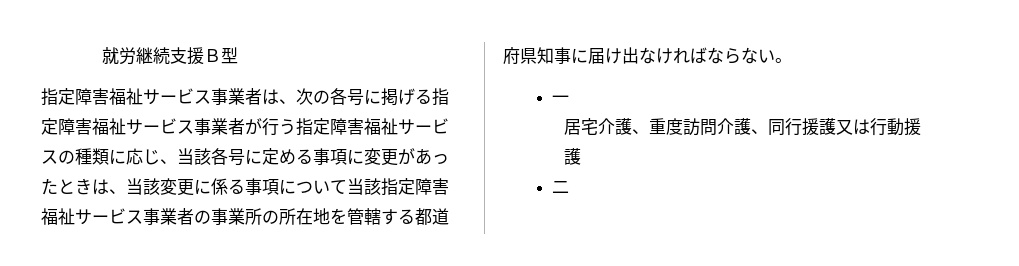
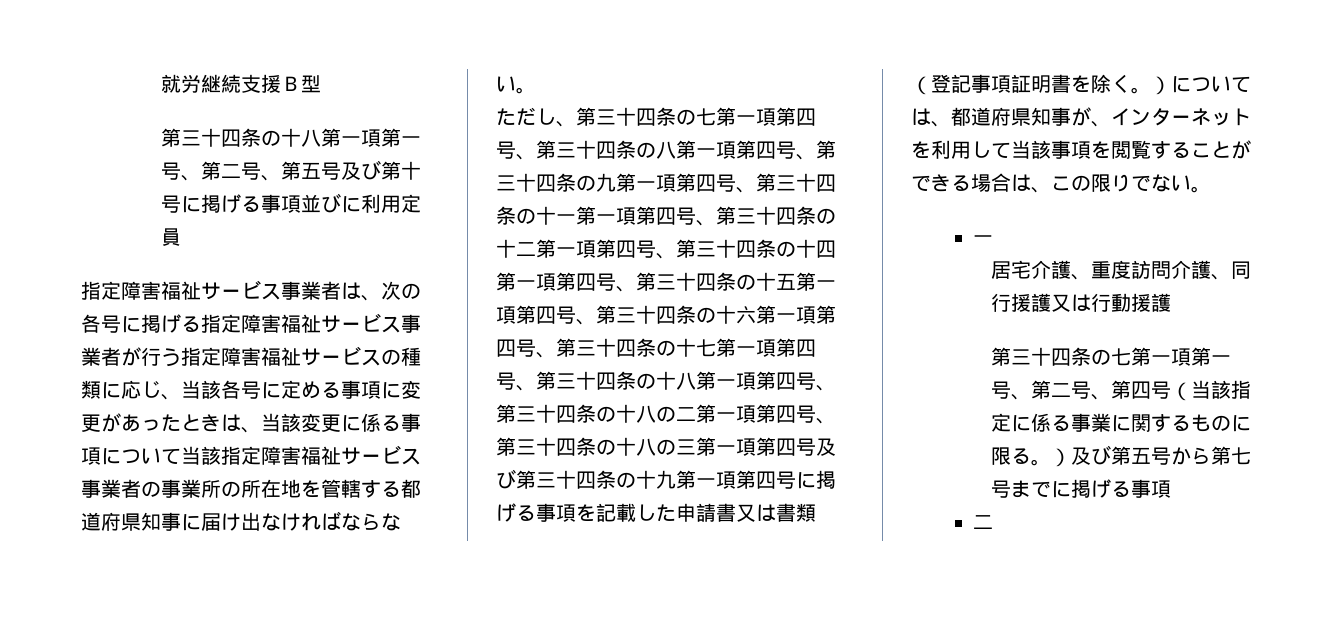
(239, 55) none -> [160,128,421,147] [160,160,421,181] [160,193,421,213] [160,228,181,246] // 第三十四条の十八第一項第一号、第二号、第五号及び第十号に掲げる事項並びに利用定員
(792, 60) none -> [496,107,816,127] [496,140,836,160] [496,173,836,193] [496,206,836,226] [496,239,836,259] [496,272,836,292] [496,305,836,325] [496,338,816,358] [496,371,836,391] [496,404,836,424] [496,437,836,456] [496,469,836,489] [496,503,816,522] [911,74,1251,95] [911,107,1251,127] [911,140,1251,159] [911,173,1211,193] // ただし、第三十四条の七第一項第四号、第三十四条の八第一項第四号、第三十四条の九第一項第四号、第三十四条の十一第一項第四号、第三十四条の十二第一項第四号、第三十四条の十四第一項第四号、第三十四条の十五第一項第四号、第三十四条の十六第一項第四号、第三十四条の十七第一項第四号、第三十四条の十八第一項第四号、第三十四条の十八の二第一項第四号、第三十四条の十八の三第一項第四号及び第三十四条の十九第一項第四号に掲げる事項を記載した申請書又は書類（登記事項証明書を除く。）については、都道府県知事が、インターネットを利用して当該事項を閲覧することができる場合は、この限りでない。
(582, 156) none -> [990,347,1231,366] [990,380,1251,401] [990,413,1251,432] [990,445,1251,467] [990,479,1171,498] // 第三十四条の七第一項第一号、第二号、第四号（当該指定に係る事業に関するものに限る。）及び第五号から第七号までに掲げる事項

